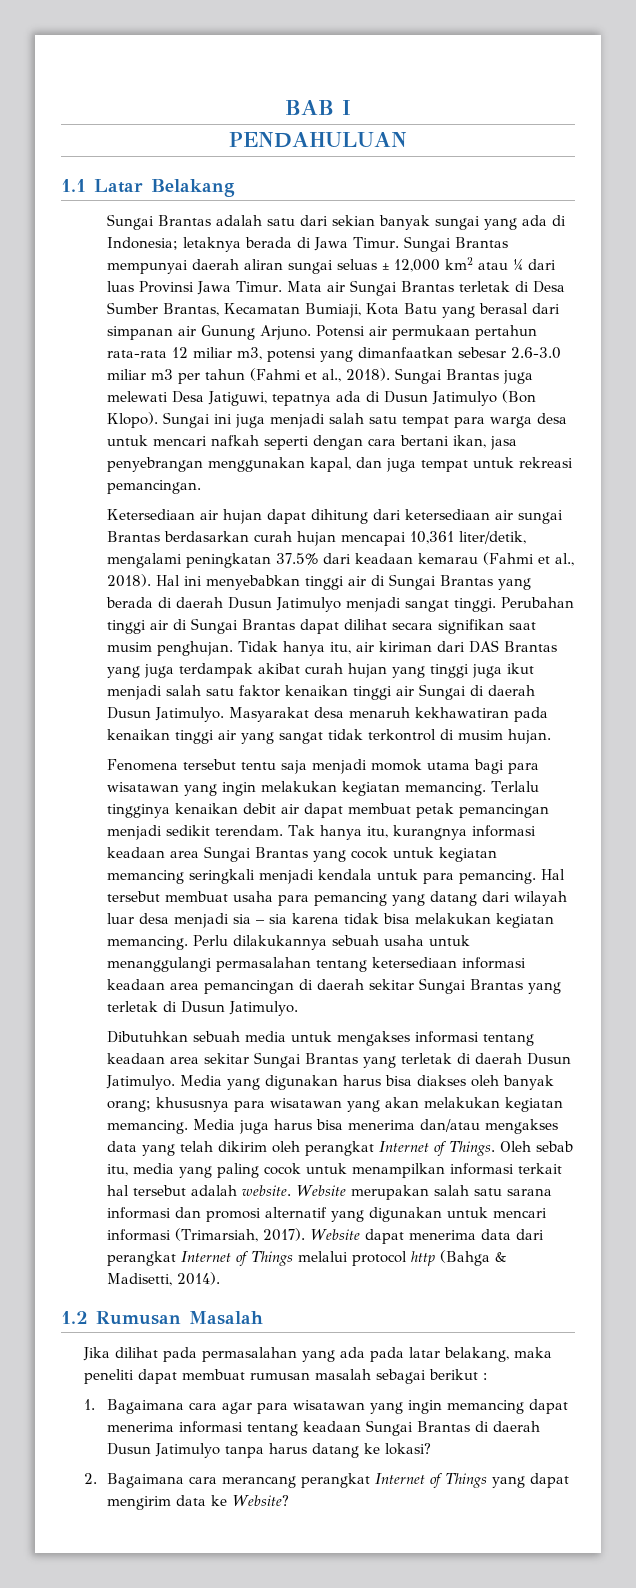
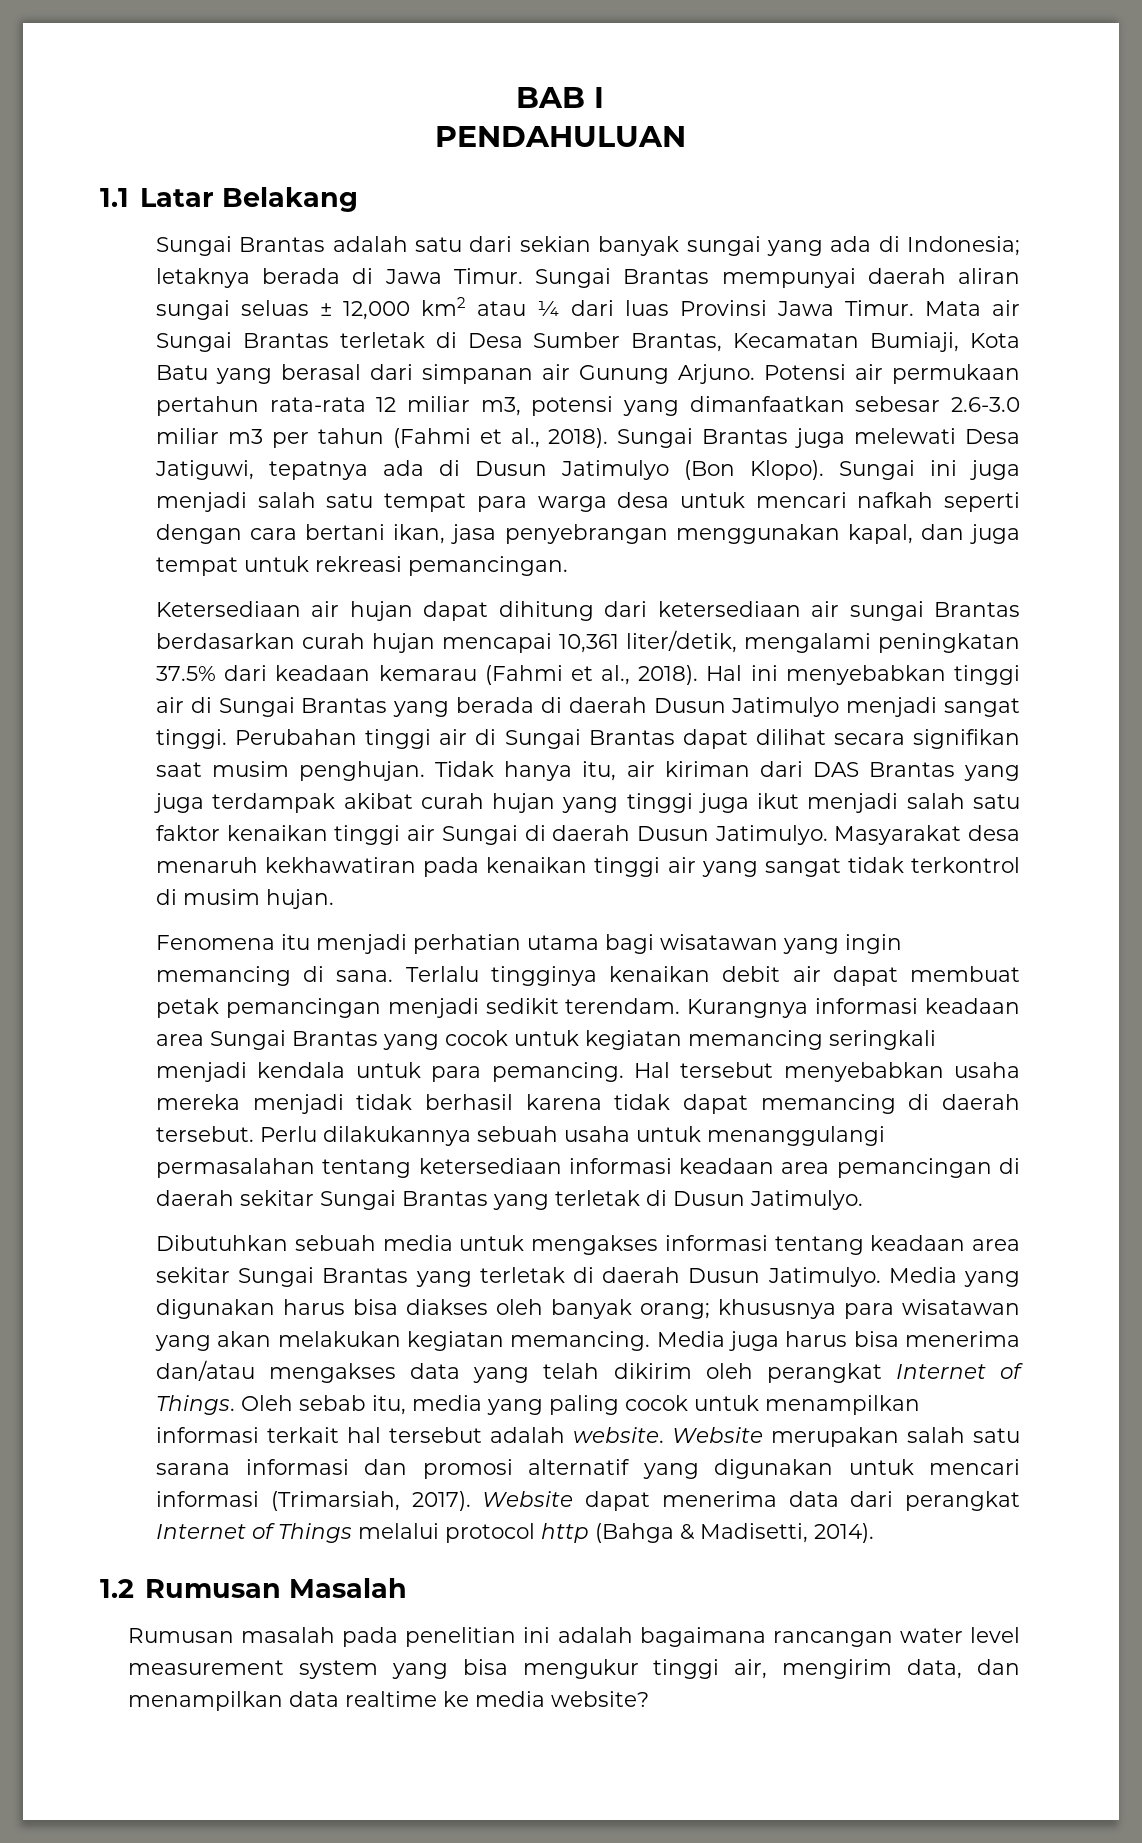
[182,759,422,774] tersebut tentu saja menjadi momok -> [281,934,522,954] itu menjadi perhatian
[507,763,539,774] [106,781,486,796] para wisatawan yang ingin melakukan kegiatan memancing. -> [660,934,903,954] [156,966,394,986] wisatawan yang ingin memancing di sana.
[287,825,467,840] Tak hanya itu, kurangnya -> [687,999,809,1018] Kurangnya
[164,891,567,906] [106,913,554,928] [106,936,188,950] membuat usaha para pemancing yang datang dari wilayah luar desa menjadi sia – sia karena tidak bisa melakukan kegiatan memancing. -> [783,1062,1020,1082] [156,1094,1021,1114] [156,1126,255,1142] menyebabkan usaha mereka menjadi tidak berhasil karena tidak dapat memancing di daerah tersebut.
[82,1347,552,1362] [83,1369,487,1384] [83,1399,568,1414] [106,1420,540,1436] [106,1443,431,1458] [83,1473,569,1488] [106,1495,289,1510] Jika dilihat pada permasalahan yang ada pada latar belakang, maka peneliti dapat membuat rumusan masalah sebagai berikut : // 1. Bagaimana cara agar para wisatawan yang ingin memancing dapat menerima informasi tentang keadaan Sungai Brantas di daerah Dusun Jatimulyo tanpa harus datang ke lokasi? // 2. Bagaimana cara merancang perangkat Internet of Things yang dapat mengirim data ke Website? -> [128,1627,1021,1647] [128,1659,1020,1679] [128,1691,650,1711] Rumusan masalah pada penelitian ini adalah bagaimana rancangan water level measurement system yang bisa mengukur tinggi air, mengirim data, dan menampilkan data realtime ke media website?

